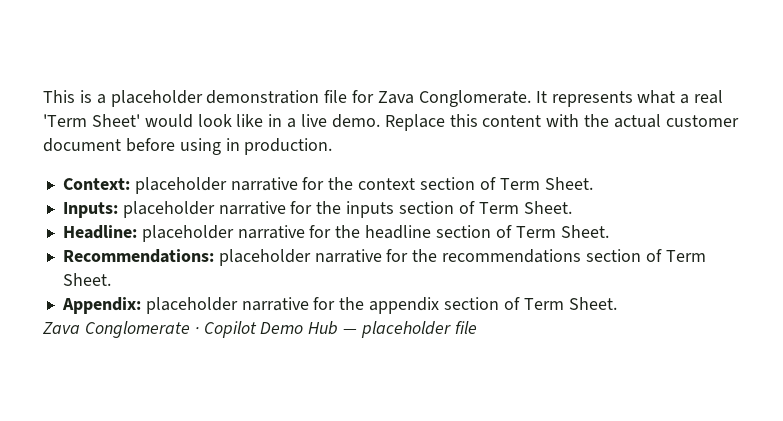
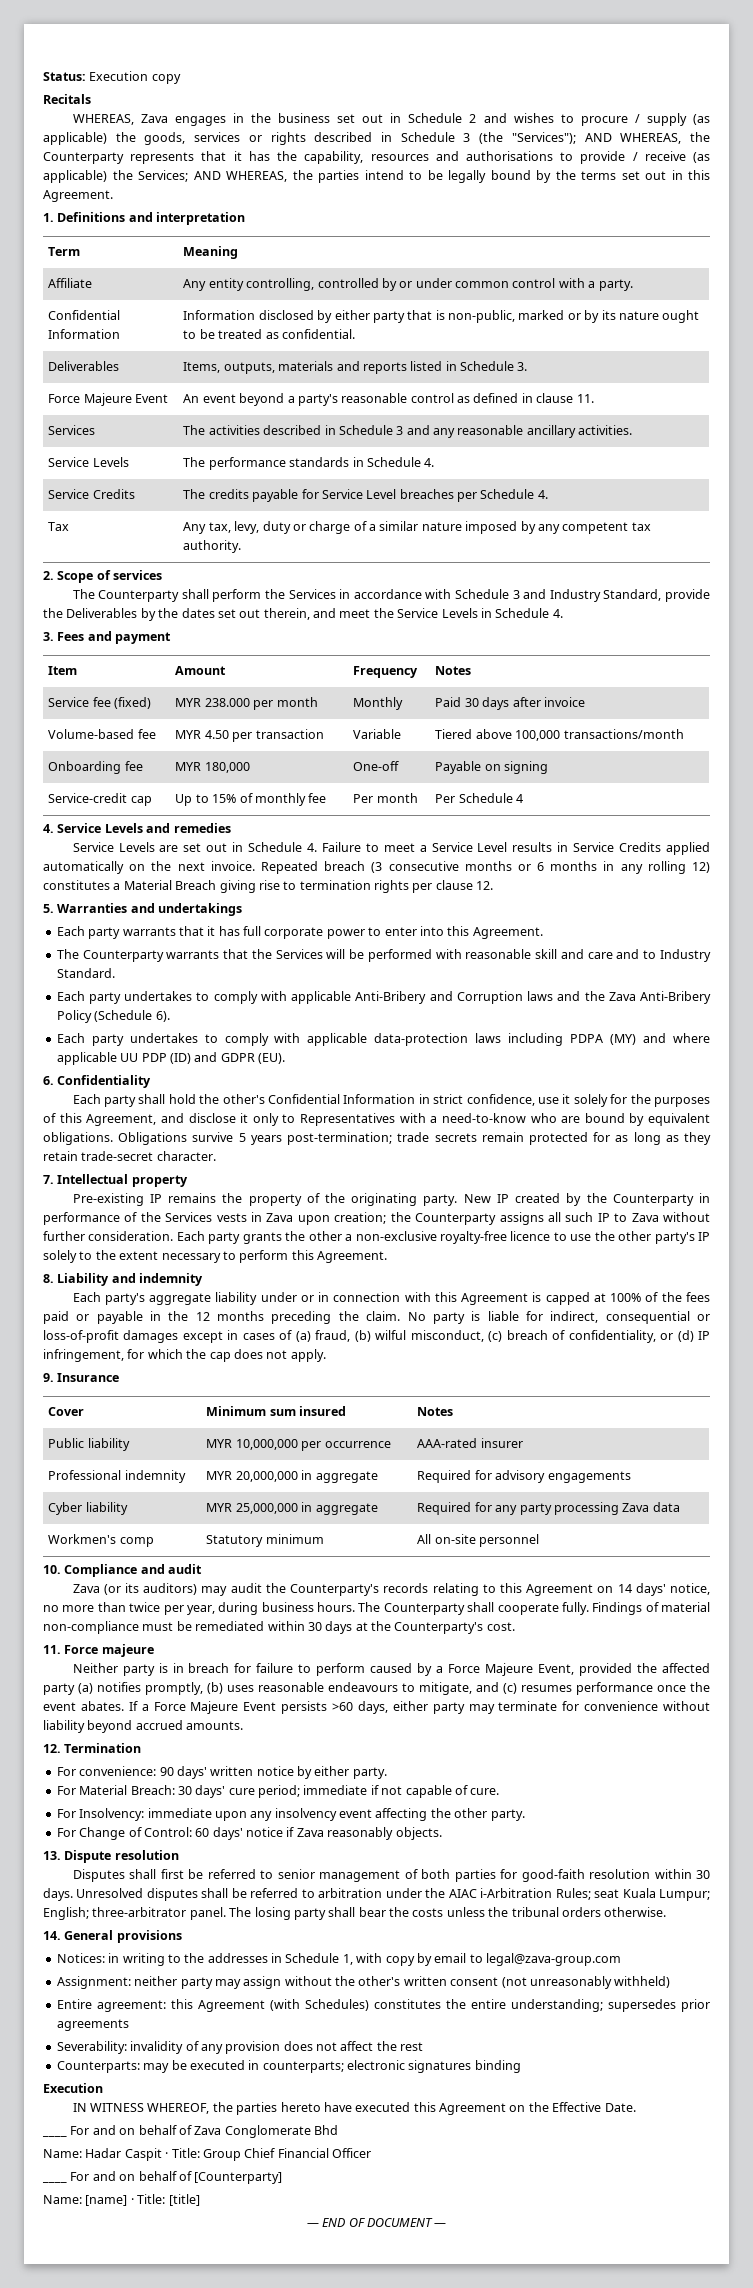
[43,90,724,107] [43,114,739,131] [43,138,333,155] [62,177,593,194] [62,201,572,218] [62,225,609,242] [62,249,706,266] [62,273,111,286] [61,297,617,314] [42,321,477,338] This is a placeholder demonstration file for Zava Conglomerate. It represents what a real 'Term Sheet' would look like in a live demo. Replace this content with the actual customer document before using in production. // Context: placeholder narrative for the context section of Term Sheet. // Inputs: placeholder narrative for the inputs section of Term Sheet. // Headline: placeholder narrative for the headline section of Term Sheet. // Recommendations: placeholder narrative for the recommendations section of Term Sheet. // Appendix: placeholder narrative for the appendix section of Term Sheet. // Zava Conglomerate · Copilot Demo Hub — placeholder file -> [43,71,181,84] [43,94,91,104] [72,113,711,126] [43,132,710,145] [43,151,710,164] [43,170,710,183] [43,190,113,202] [43,212,246,225] [48,247,81,256] [183,246,239,259] [48,278,93,288] [183,278,633,291] [48,310,121,320] [48,329,121,339] [183,310,700,323] [183,329,355,339] [48,361,120,371] [183,361,528,374] [48,393,169,406] [183,393,594,406] [48,425,96,435] [183,425,633,438] [48,457,129,467] [183,457,435,470] [48,489,135,499] [183,489,548,502] [48,522,70,531] [183,521,651,534] [183,540,242,553] [43,570,163,583] [72,589,710,602] [43,608,563,621] [43,631,172,644] [48,666,78,675] [175,666,227,675] [353,666,419,678] [435,666,472,675] [48,697,152,709] [175,697,318,710] [353,697,404,710] [435,697,585,710] [48,729,156,739] [175,729,324,742] [353,729,402,739] [435,729,684,741] [48,761,143,774] [175,762,250,773] [353,761,400,771] [435,761,549,774] [48,793,152,806] [175,793,327,806] [353,793,418,803] [435,793,524,803] [43,823,231,833] [72,842,711,855] [43,861,710,874] [43,880,494,893] [43,903,243,916] [56,926,543,939] [56,949,711,962] [56,968,115,978] [56,991,711,1004] [56,1010,170,1023] [56,1033,711,1046] [56,1052,285,1065] [43,1075,152,1088] [72,1094,711,1107] [43,1113,710,1126] [43,1132,711,1145] [43,1151,216,1161] [43,1174,188,1187] [72,1193,711,1206] [43,1212,710,1225] [43,1231,710,1244] [43,1250,387,1263] [43,1273,204,1286] [72,1292,710,1305] [43,1311,711,1324] [43,1330,711,1343] [43,1349,326,1362] [43,1373,120,1382] [48,1407,85,1416] [206,1406,347,1416] [417,1407,454,1416] [48,1438,130,1451] [206,1439,391,1451] [417,1438,523,1448] [48,1470,186,1483] [206,1470,378,1483] [417,1470,631,1483] [48,1502,128,1515] [206,1502,378,1515] [417,1502,680,1515] [48,1534,154,1547] [206,1534,324,1547] [417,1534,540,1547] [43,1564,203,1577] [72,1583,710,1596] [43,1602,710,1615] [43,1621,515,1634] [43,1644,154,1657] [72,1663,711,1676] [43,1682,710,1695] [43,1701,710,1714] [43,1720,244,1733] [43,1743,142,1753] [56,1766,387,1779] [56,1785,500,1798] [56,1808,525,1821] [56,1827,442,1840] [43,1850,179,1863] [72,1869,711,1882] [43,1888,710,1901] [43,1907,667,1920] [43,1930,182,1943] [56,1953,621,1966] [56,1976,671,1989] [56,1999,710,2012] [56,2019,129,2031] [56,2041,424,2054] [56,2060,521,2073] [43,2083,103,2093] [72,2102,636,2115] [42,2135,67,2137] [70,2125,338,2138] [43,2148,371,2161] [42,2181,67,2183] [70,2171,283,2184] [43,2194,200,2206] [306,2218,447,2227] Status: Execution copy // Recitals // WHEREAS, Zava engages in the business set out in Schedule 2 and wishes to procure / supply (as applicable) the goods, services or rights described in Schedule 3 (the "Services"); AND WHEREAS, the Counterparty represents that it has the capability, resources and authorisations to provide / receive (as applicable) the Services; AND WHEREAS, the parties intend to be legally bound by the terms set out in this Agreement. // 1. Definitions and interpretation // Term | Meaning // Affiliate | Any entity controlling, controlled by or under common control with a party. // Confidential Information | Information disclosed by either party that is non-public, marked or by its nature ought to be treated as confidential. // Deliverables | Items, outputs, materials and reports listed in Schedule 3. // Force Majeure Event | An event beyond a party's reasonable control as defined in clause 11. // Services | The activities described in Schedule 3 and any reasonable ancillary activities. // Service Levels | The performance standards in Schedule 4. // Service Credits | The credits payable for Service Level breaches per Schedule 4. // Tax | Any tax, levy, duty or charge of a similar nature imposed by any competent tax authority. // 2. Scope of services // The Counterparty shall perform the Services in accordance with Schedule 3 and Industry Standard, provide the Deliverables by the dates set out therein, and meet the Service Levels in Schedule 4. // 3. Fees and payment // Item | Amount | Frequency | Notes // Service fee (fixed) | MYR 238.000 per month | Monthly | Paid 30 days after invoice // Volume-based fee | MYR 4.50 per transaction | Variable | Tiered above 100,000 transactions/month // Onboarding fee | MYR 180,000 | One-off | Payable on signing // Service-credit cap | Up to 15% of monthly fee | Per month | Per Schedule 4 // 4. Service Levels and remedies // Service Levels are set out in Schedule 4. Failure to meet a Service Level results in Service Credits applied automatically on the next invoice. Repeated breach (3 consecutive months or 6 months in any rolling 12) constitutes a Material Breach giving rise to termination rights per clause 12. // 5. Warranties and undertakings // Each party warrants that it has full corporate power to enter into this Agreement. // The Counterparty warrants that the Services will be performed with reasonable skill and care and to Industry Standard. // Each party undertakes to comply with applicable Anti-Bribery and Corruption laws and the Zava Anti-Bribery Policy (Schedule 6). // Each party undertakes to comply with applicable data-protection laws including PDPA (MY) and where applicable UU PDP (ID) and GDPR (EU). // 6. Confidentiality // Each party shall hold the other's Confidential Information in strict confidence, use it solely for the purposes of this Agreement, and disclose it only to Representatives with a need-to-know who are bound by equivalent obligations. Obligations survive 5 years post-termination; trade secrets remain protected for as long as they retain trade-secret character. // 7. Intellectual property // Pre-existing IP remains the property of the originating party. New IP created by the Counterparty in performance of the Services vests in Zava upon creation; the Counterparty assigns all such IP to Zava without further consideration. Each party grants the other a non-exclusive royalty-free licence to use the other party's IP solely to the extent necessary to perform this Agreement. // 8. Liability and indemnity // Each party's aggregate liability under or in connection with this Agreement is capped at 100% of the fees paid or payable in the 12 months preceding the claim. No party is liable for indirect, consequential or loss-of-profit damages except in cases of (a) fraud, (b) wilful misconduct, (c) breach of confidentiality, or (d) IP infringement, for which the cap does not apply. // 9. Insurance // Cover | Minimum sum insured | Notes // Public liability | MYR 10,000,000 per occurrence | AAA-rated insurer // Professional indemnity | MYR 20,000,000 in aggregate | Required for advisory engagements // Cyber liability | MYR 25,000,000 in aggregate | Required for any party processing Zava data // Workmen's comp | Statutory minimum | All on-site personnel // 10. Compliance and audit // Zava (or its auditors) may audit the Counterparty's records relating to this Agreement on 14 days' notice, no more than twice per year, during business hours. The Counterparty shall cooperate fully. Findings of material non-compliance must be remediated within 30 days at the Counterparty's cost. // 11. Force majeure // Neither party is in breach for failure to perform caused by a Force Majeure Event, provided the affected party (a) notifies promptly, (b) uses reasonable endeavours to mitigate, and (c) resumes performance once the event abates. If a Force Majeure Event persists >60 days, either party may terminate for convenience without liability beyond accrued amounts. // 12. Termination // For convenience: 90 days' written notice by either party. // For Material Breach: 30 days' cure period; immediate if not capable of cure. // For Insolvency: immediate upon any insolvency event affecting the other party. // For Change of Control: 60 days' notice if Zava reasonably objects. // 13. Dispute resolution // Disputes shall first be referred to senior management of both parties for good-faith resolution within 30 days. Unresolved disputes shall be referred to arbitration under the AIAC i-Arbitration Rules; seat Kuala Lumpur; English; three-arbitrator panel. The losing party shall bear the costs unless the tribunal orders otherwise. // 14. General provisions // Notices: in writing to the addresses in Schedule 1, with copy by email to legal@zava-group.com // Assignment: neither party may assign without the other's written consent (not unreasonably withheld) // Entire agreement: this Agreement (with Schedules) constitutes the entire understanding; supersedes prior agreements // Severability: invalidity of any provision does not affect the rest // Counterparts: may be executed in counterparts; electronic signatures binding // Execution // IN WITNESS WHEREOF, the parties hereto have executed this Agreement on the Effective Date. // ____ For and on behalf of Zava Conglomerate Bhd // Name: Hadar Caspit · Title: Group Chief Financial Officer // ____ For and on behalf of [Counterparty] // Name: [name] · Title: [title] // — END OF DOCUMENT —

